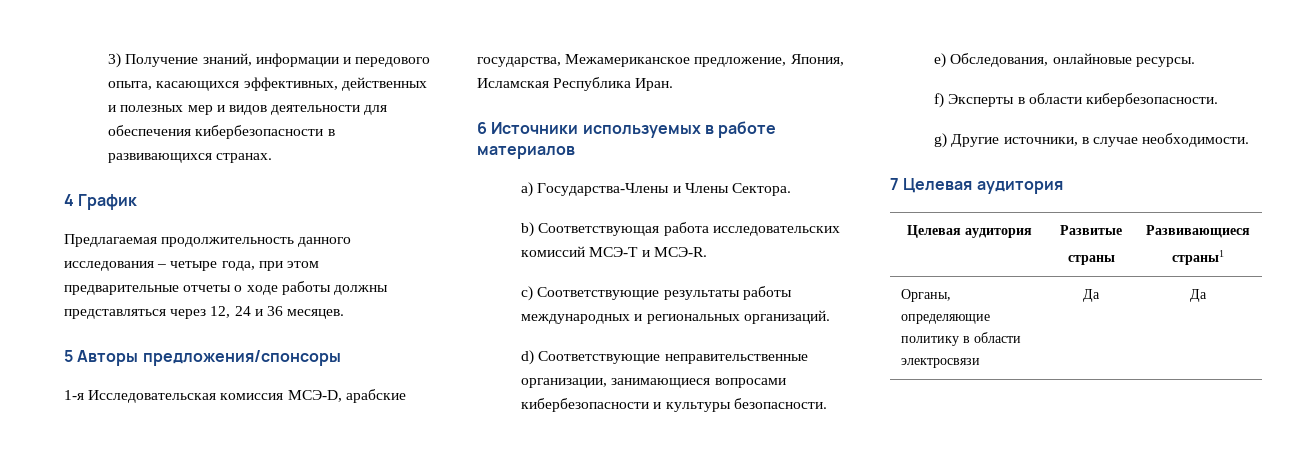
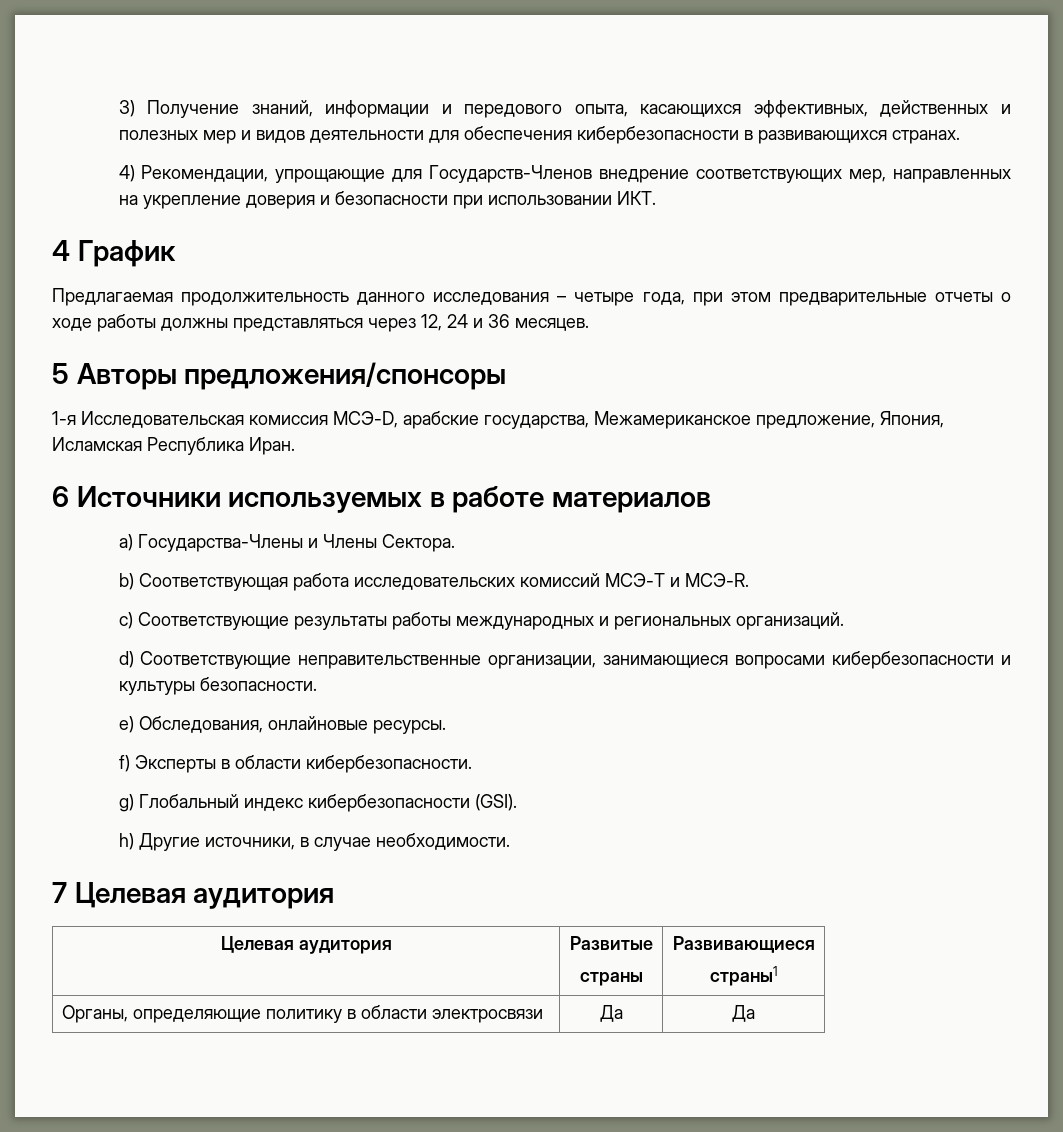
(273, 158) none -> [118,165,1011,183] [118,191,656,209] // 4) Рекомендации, упрощающие для Государств-Членов внедрение соответствующих мер, направленных на укрепление доверия и безопасности при использовании ИКТ.
(948, 140) none -> [138,794,517,812] [118,833,134,850] Глобальный индекс кибербезопасности (GSI). // h)

